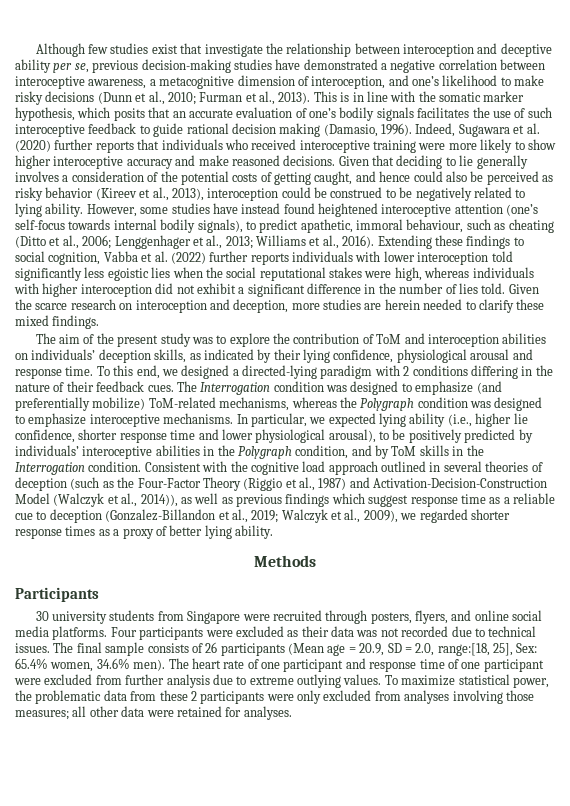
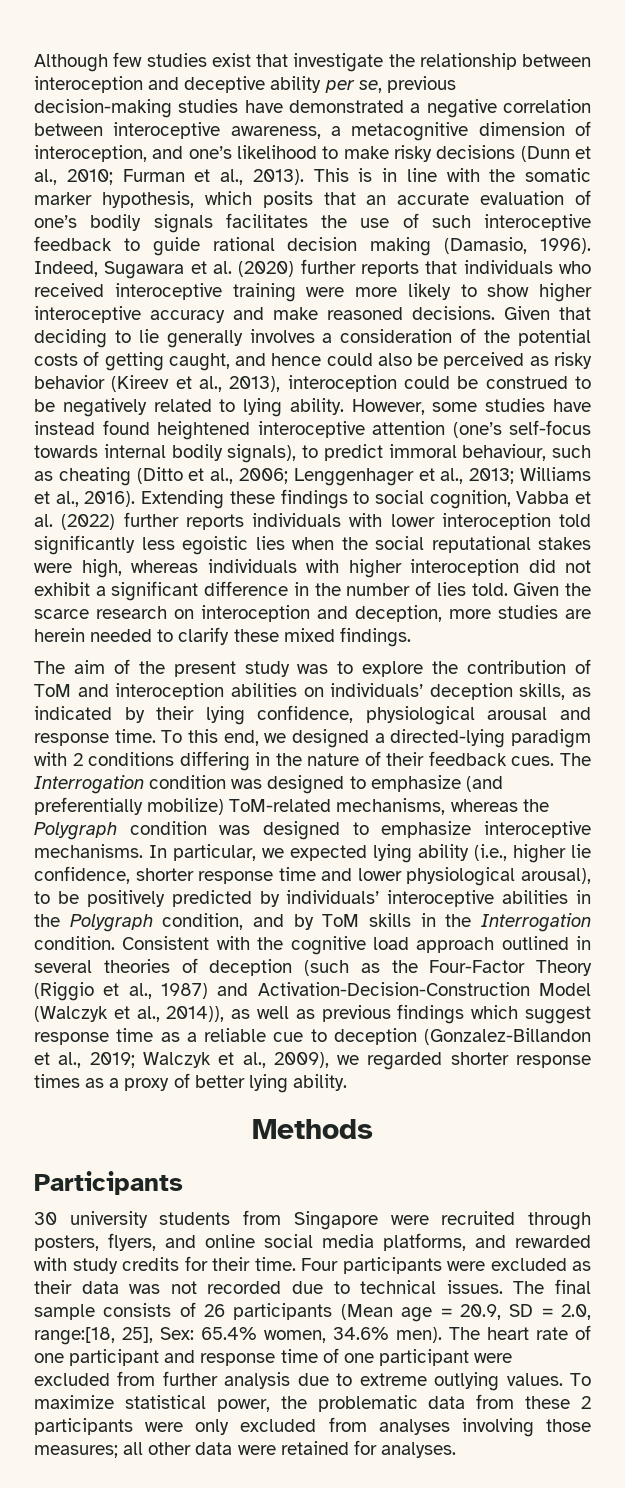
[300,219,353,233] apathetic, -> (383, 452) none
[52,626,108,640] platforms. -> [383,1233,591,1251] [34,1256,296,1274] platforms, and rewarded with study credits for their time.

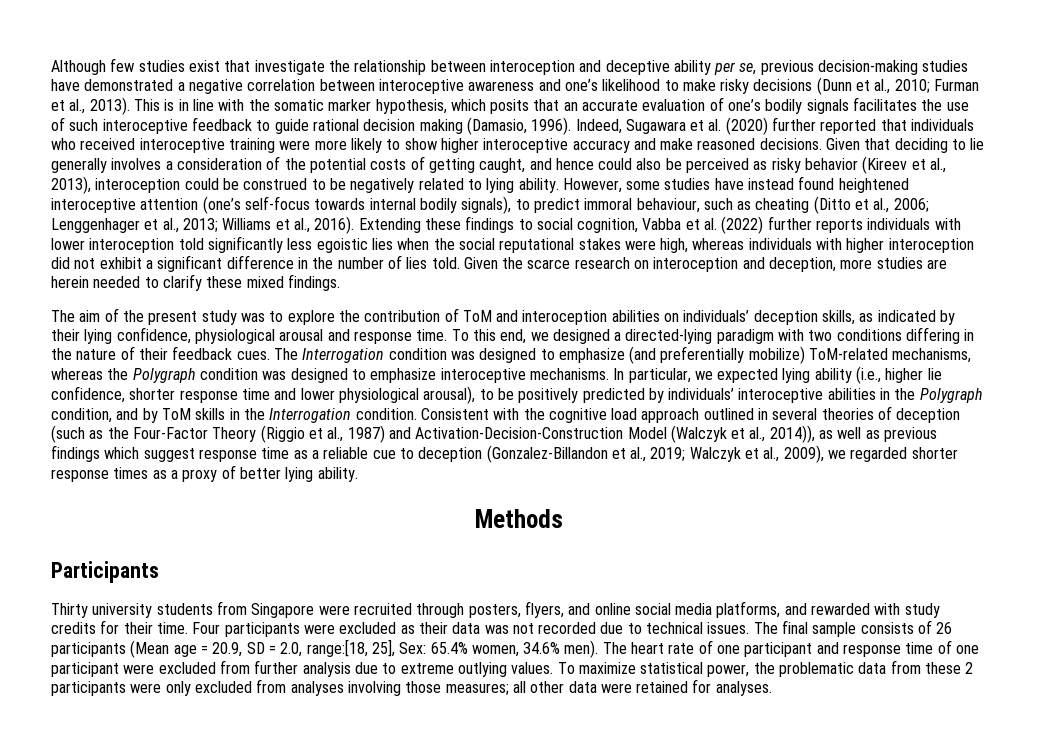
[230,121,591,141] [34,145,147,162] awareness, a metacognitive dimension of interoception, -> [468,81,535,91] awareness
[361,261,419,277] reports -> [820,119,877,134] reported
[72,753,83,766] 2 -> [808,330,833,341] two
[34,1212,57,1225] 30 -> [51,603,88,618] Thirty

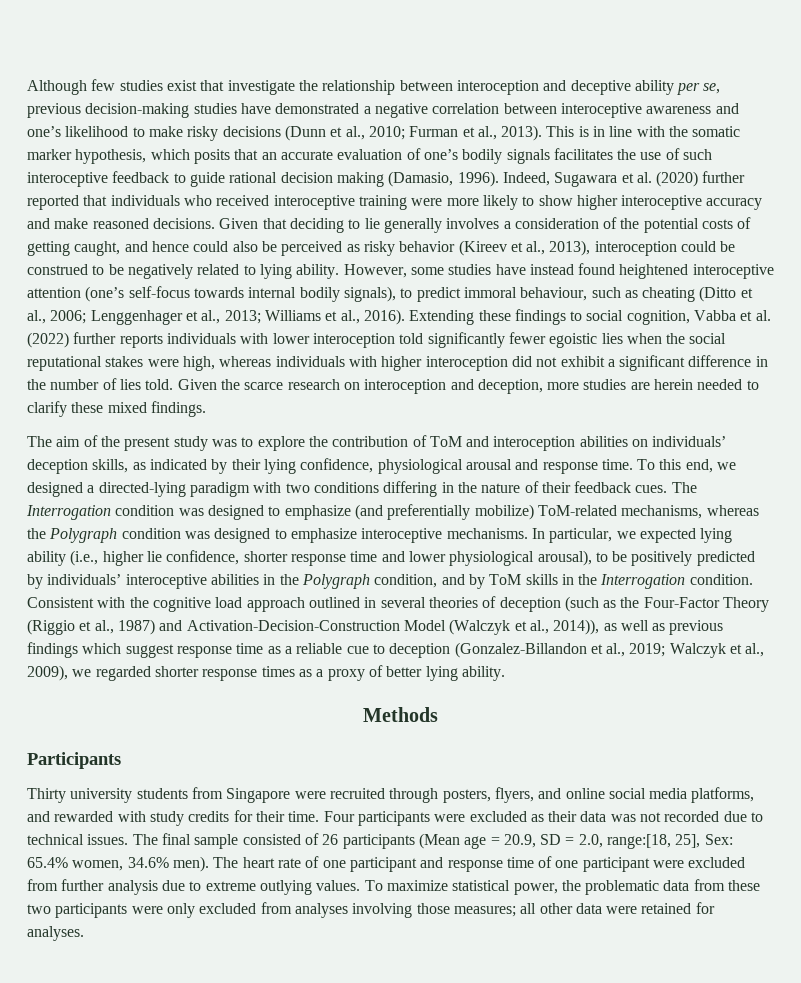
[287,238,313,250] less -> [508,332,546,344] fewer
[860,622,914,634] consists -> [242,834,301,845] consisted
[965,662,974,674] 2 -> [27,904,51,914] two

